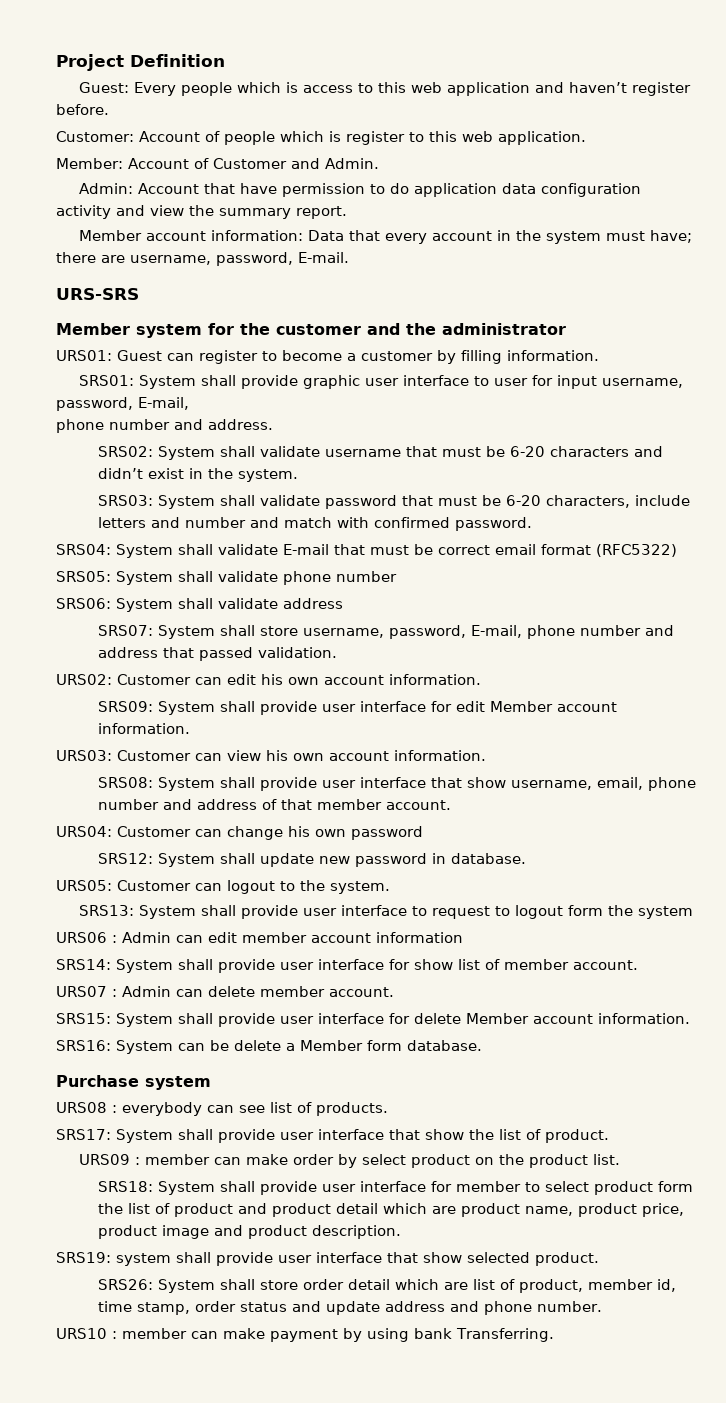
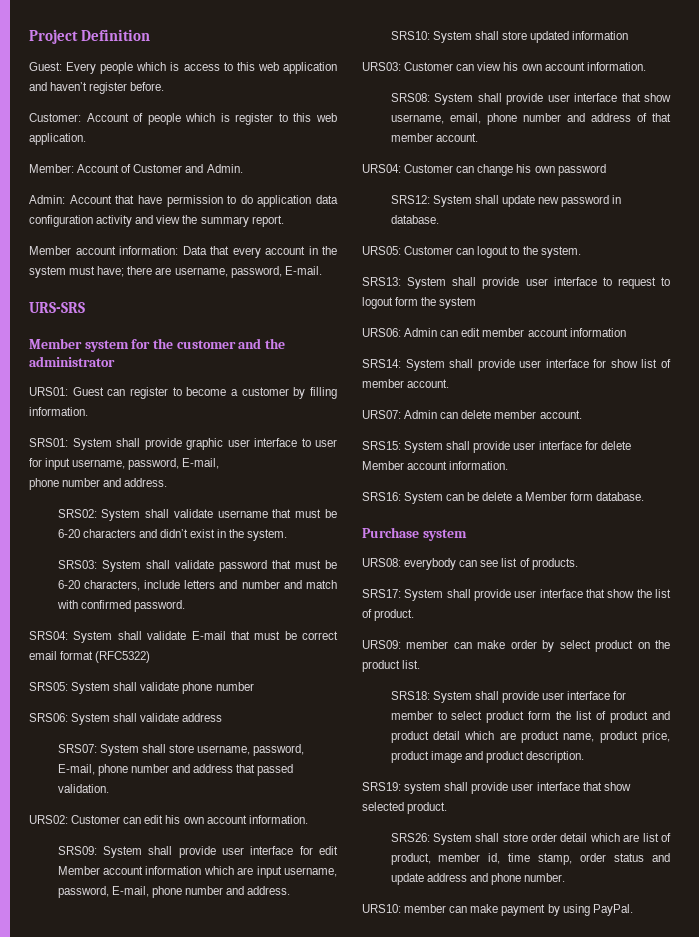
[97,723,190,734] information. -> [145,866,338,878] [57,886,291,898] [390,31,629,43] information which are input username, password, E-mail, phone number and address. // SRS10: System shall store updated information
[56,932,117,943] URS06 : -> [362,328,401,337] URS06:
[56,986,117,997] URS07 : -> [362,410,401,419] URS07:
[56,1102,117,1113] URS08 : -> [362,558,401,567] URS08:
[78,1154,140,1165] URS09 : -> [362,640,401,649] URS09:
[56,1328,117,1339] URS10 : -> [362,904,401,913] URS10:
[414,1328,554,1342] bank Transferring. -> [592,904,633,916] PayPal.

